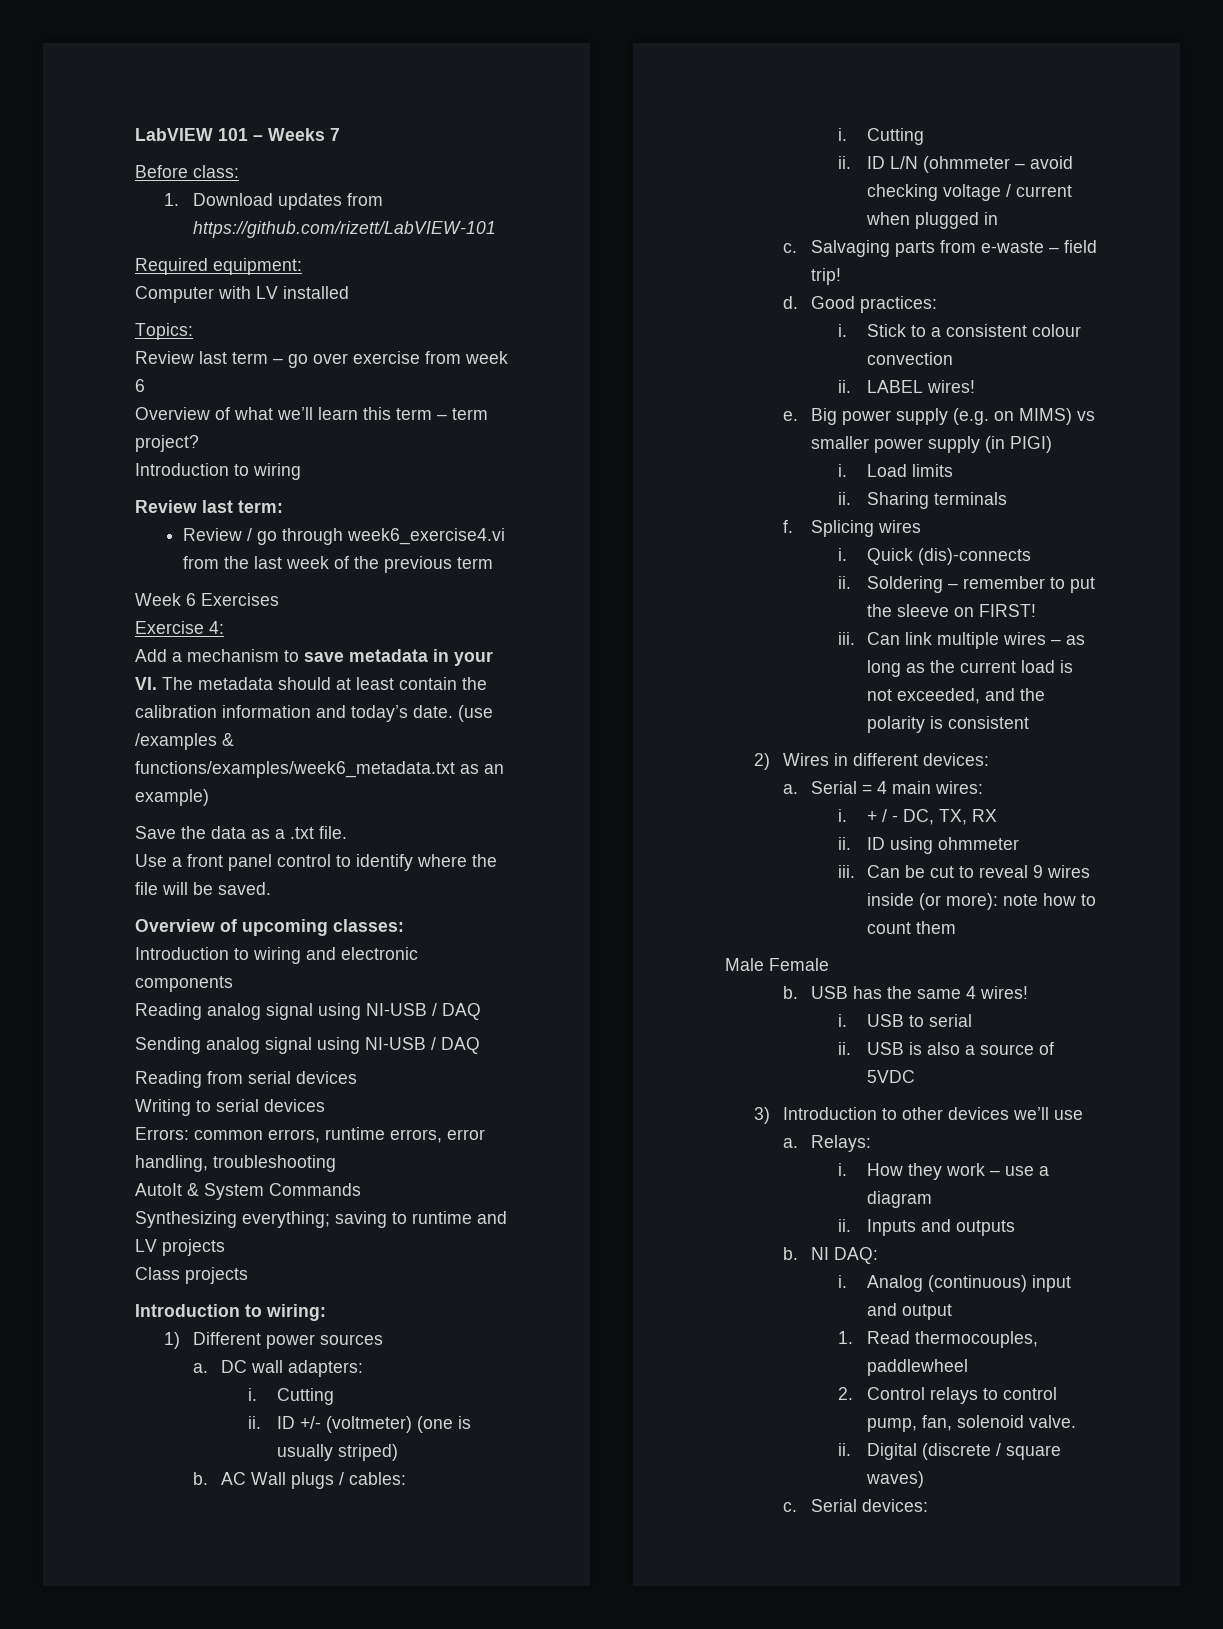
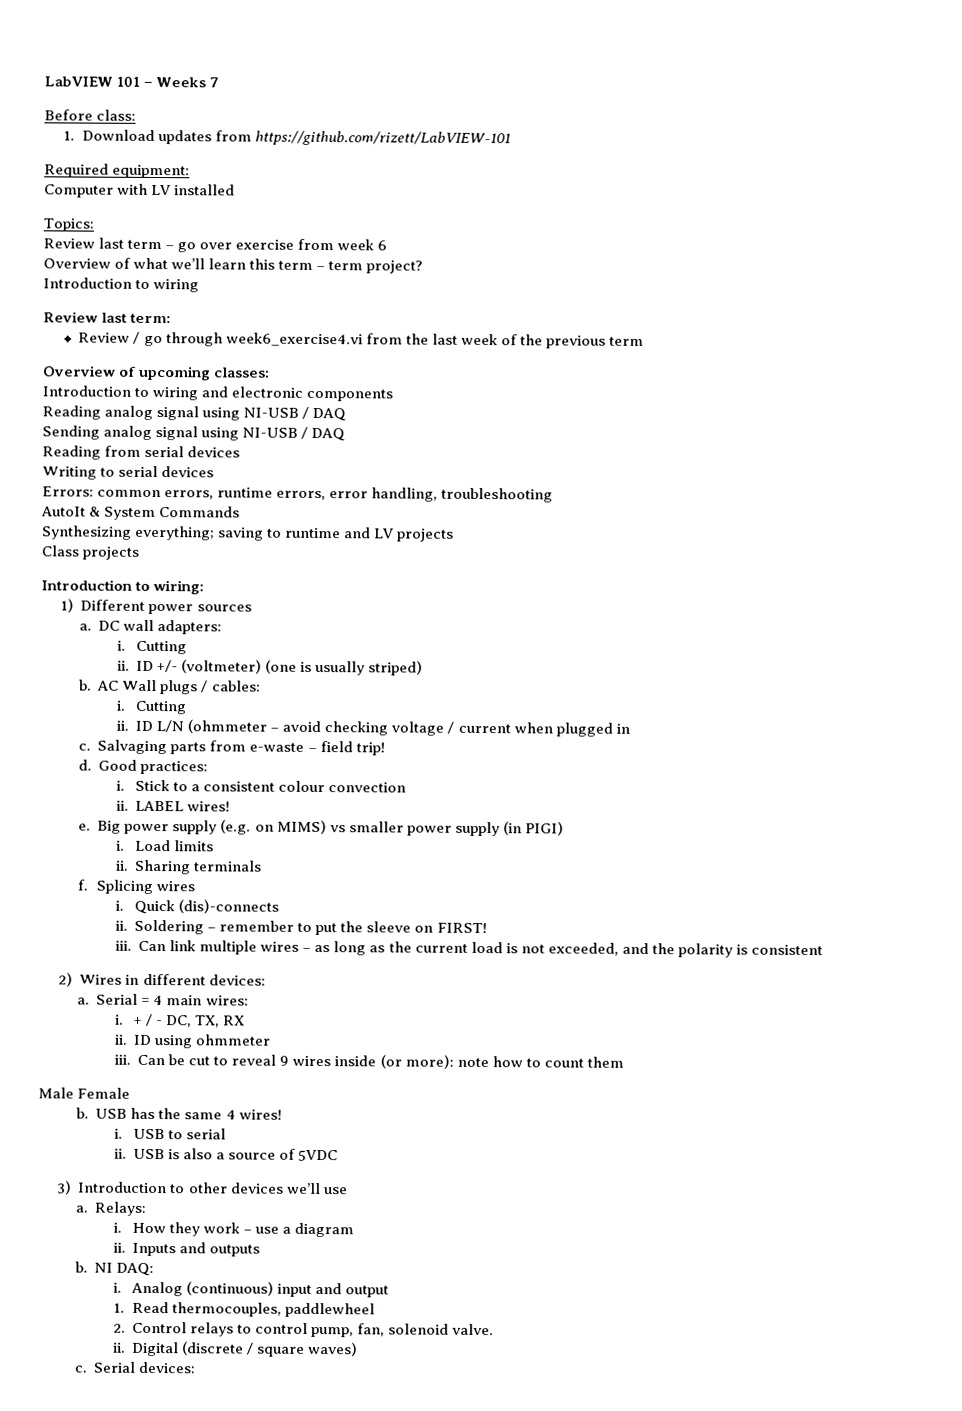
[135,593,279,606] [135,621,224,634] [135,649,493,666] [135,677,487,690] [135,705,493,722] [135,733,234,750] [135,761,504,778] [135,789,209,806] [135,826,347,839] [135,854,497,871] [135,882,271,895] // Week 6 Exercises // Exercise 4: // Add a mechanism to save metadata in your VI. The metadata should at least contain the calibration information and today’s date. (use /examples & functions/examples/week6_metadata.txt as an example) // Save the data as a .txt file. // Use a front panel control to identify where the file will be saved. -> (645, 341) none

